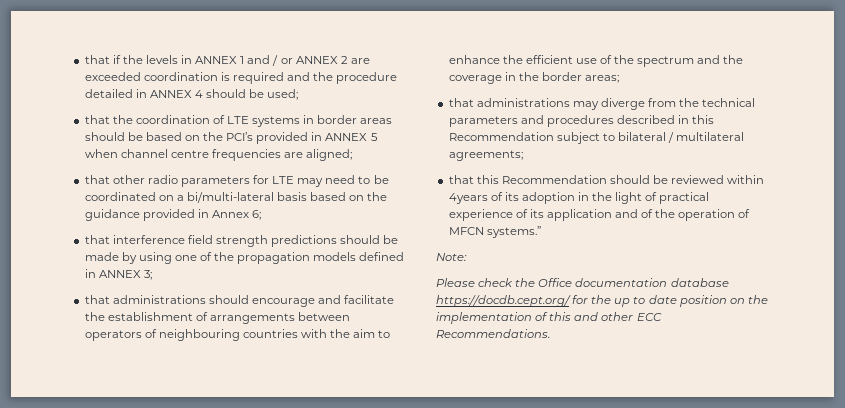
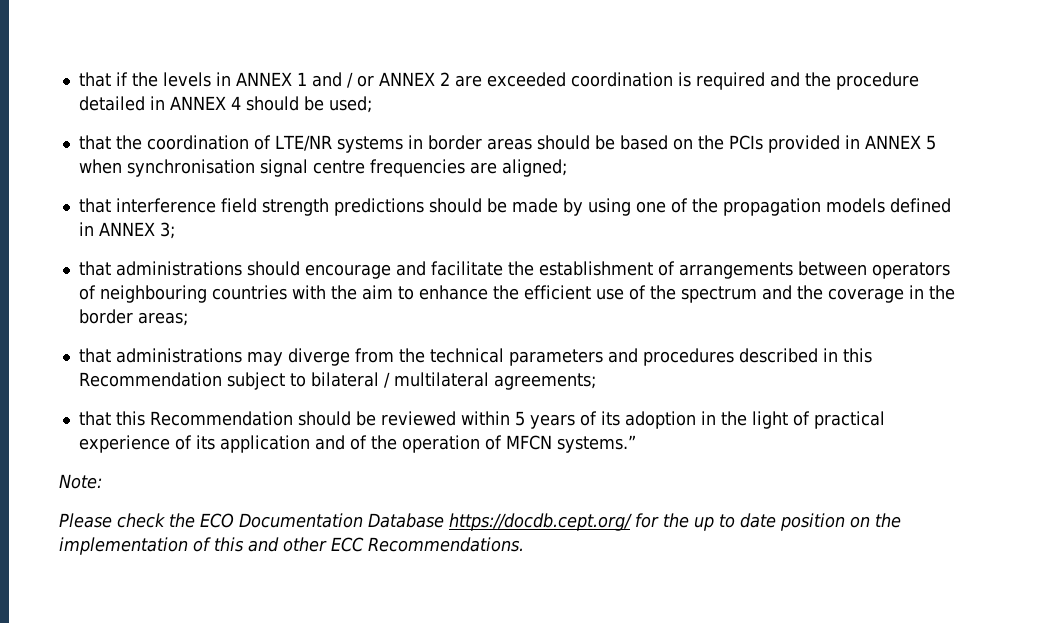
[227,116,250,124] LTE -> [274,135,332,151] LTE/NR
[226,132,254,141] PCI’s -> [728,135,763,150] PCIs
[120,149,168,158] channel -> [126,159,308,177] synchronisation signal
[84,175,389,187] [84,192,388,203] [84,209,262,221] // that other radio parameters for LTE may need to be coordinated on a bi/multi-lateral basis based on the guidance provided in Annex 6; -> (567, 168) none
[448,193,488,204] 4years -> [514,411,575,429] 5 years
[538,278,729,287] Office documentation database -> [200,513,444,528] ECO Documentation Database

